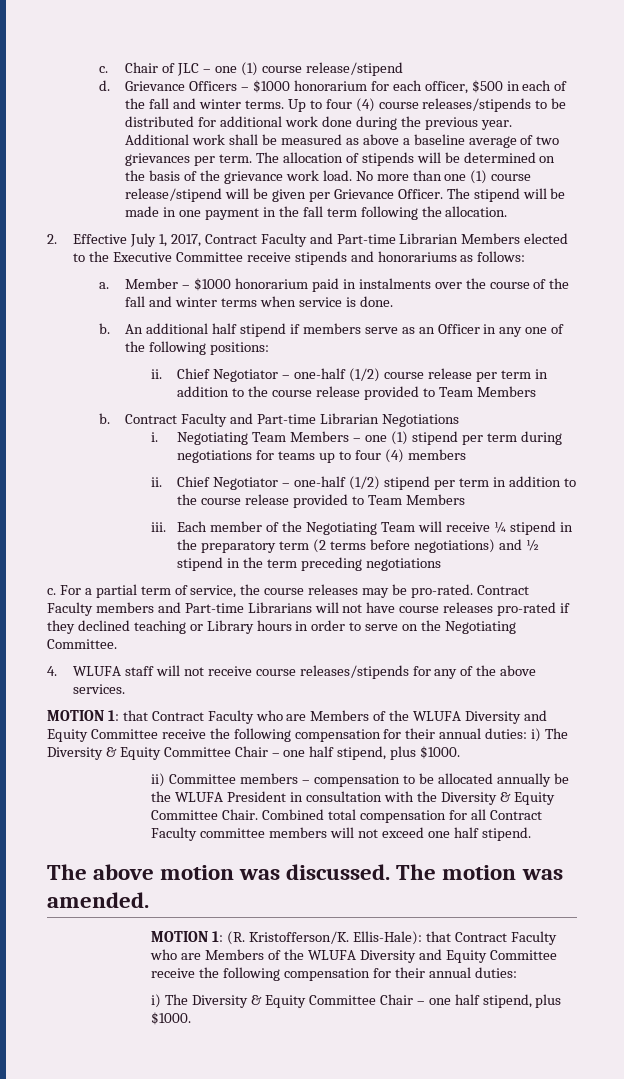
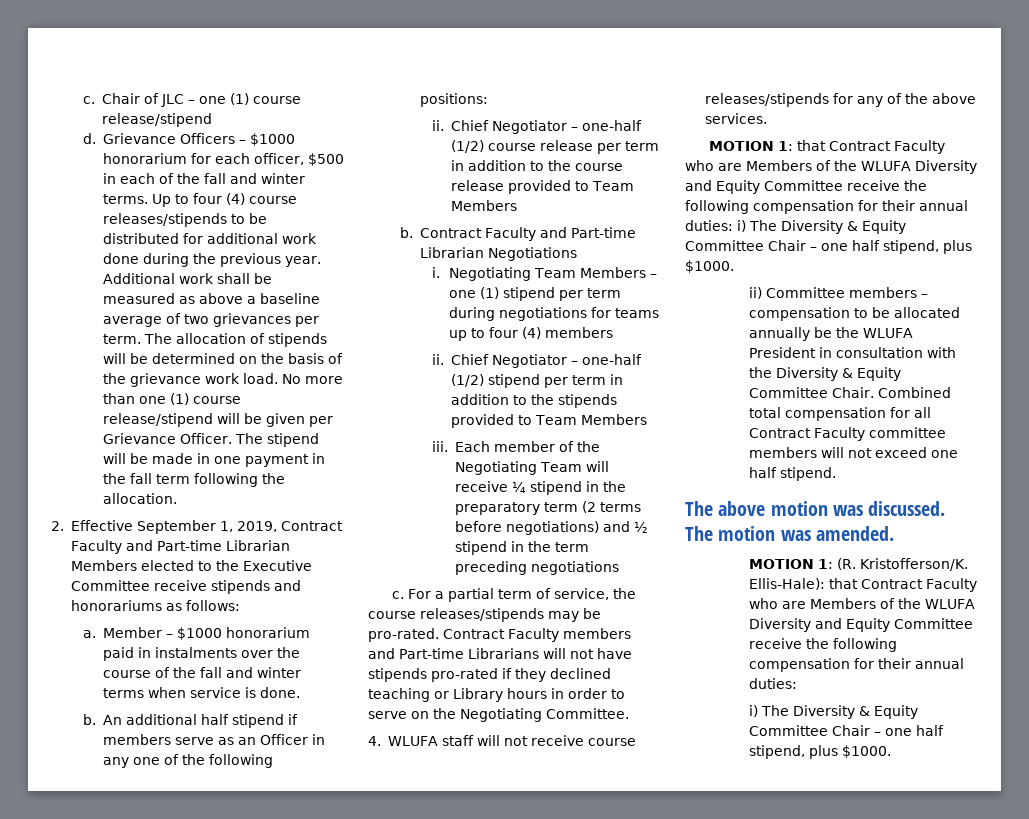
[130,233,201,247] July 1, 2017, -> [136,520,277,534] September 1, 2019,
[201,494,290,505] course release -> [558,394,618,408] stipends
[308,584,359,595] releases -> [420,608,544,622] releases/stipends
[399,602,494,613] course releases -> [368,668,427,682] stipends

